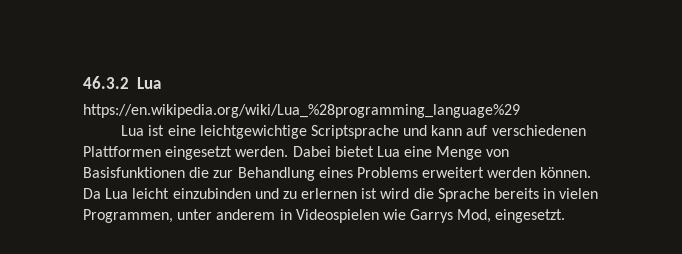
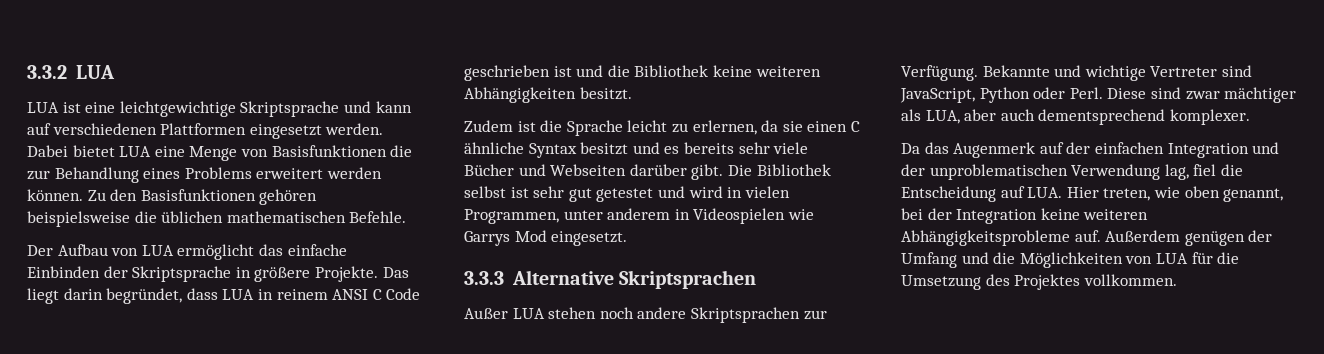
[83,76,161,89] [83,104,520,118] [121,125,145,136] 46.3.2 Lua // https://en.wikipedia.org/wiki/Lua_%28programming_language%29 // Lua -> [27,65,115,79] [27,102,59,113] 3.3.2 LUA // LUA
[310,125,399,139] Scriptsprache -> [240,101,340,117] Skriptsprache
[376,146,400,157] Lua -> [119,146,152,157] LUA
[83,188,540,202] Da Lua leicht einzubinden und zu erlernen ist wird die Sprache bereits -> [87,189,318,205] [27,211,407,227] [27,244,347,260] [27,266,409,282] [27,288,421,304] [464,65,821,81] [464,87,632,103] [464,120,860,136] [464,142,809,158] [464,164,831,180] [464,186,723,202] Zu den Basisfunktionen gehören beispielsweise die üblichen mathematischen Befehle. // Der Aufbau von LUA ermöglicht das einfache Einbinden der Skriptsprache in größere Projekte. Das liegt darin begründet, dass LUA in reinem ANSI C Code geschrieben ist und die Bibliothek keine weiteren Abhängigkeiten besitzt. // Zudem ist die Sprache leicht zu erlernen, da sie einen C ähnliche Syntax besitzt und es bereits sehr viele Bücher und Webseiten darüber gibt. Die Bibliothek selbst ist sehr gut getestet und wird
[457,209,492,223] Mod, -> [514,230,547,242] Mod
(566, 216) none -> [464,270,756,289] [464,307,827,323] [901,65,1252,81] [900,87,1297,103] [901,109,1250,125] [901,142,1280,158] [901,164,1243,180] [901,186,1284,202] [901,208,1149,224] [901,230,1273,246] [901,252,1240,268] [901,274,1177,290] // 3.3.3 Alternative Skriptsprachen // Außer LUA stehen noch andere Skriptsprachen zur Verfügung. Bekannte und wichtige Vertreter sind JavaScript, Python oder Perl. Diese sind zwar mächtiger als LUA, aber auch dementsprechend komplexer. // Da das Augenmerk auf der einfachen Integration und der unproblematischen Verwendung lag, fiel die Entscheidung auf LUA. Hier treten, wie oben genannt, bei der Integration keine weiteren Abhängigkeitsprobleme auf. Außerdem genügen der Umfang und die Möglichkeiten von LUA für die Umsetzung des Projektes vollkommen.

